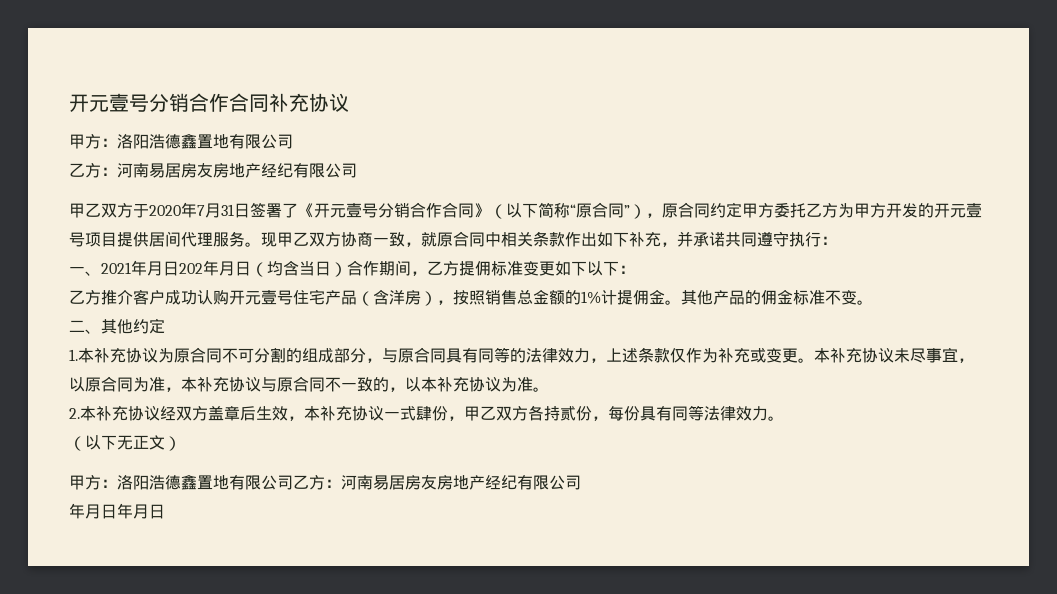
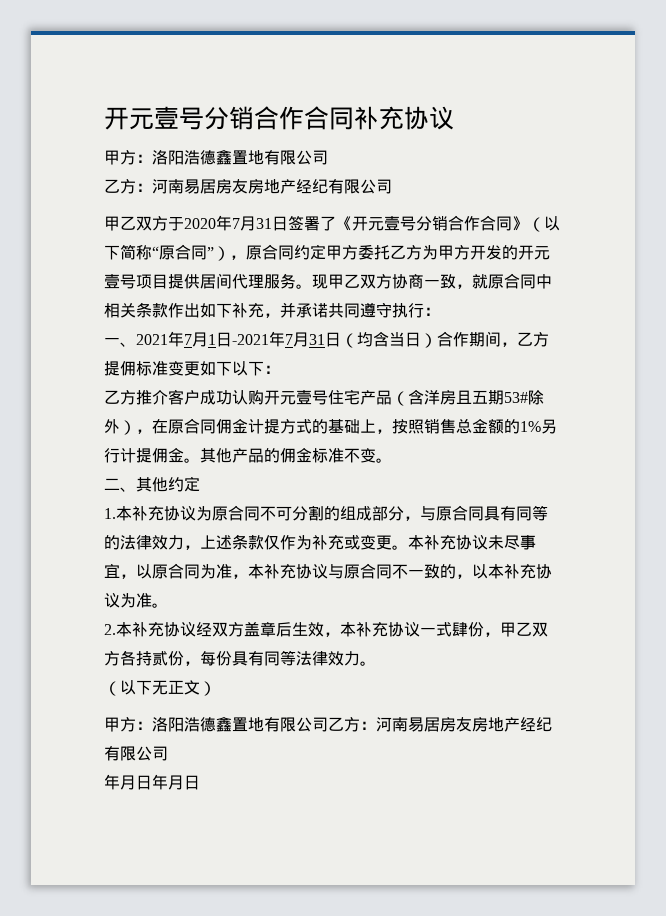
[147,260,235,276] 月日202年月 -> [184,331,325,347] 7月1日-2021年7月31
[421,291,437,306] ） -> [456,390,544,405] [104,418,376,435] 且五期53#除外），在原合同佣金计提方式的基础上
(601, 297) none -> [541,419,557,434] [104,448,120,463] 另行

